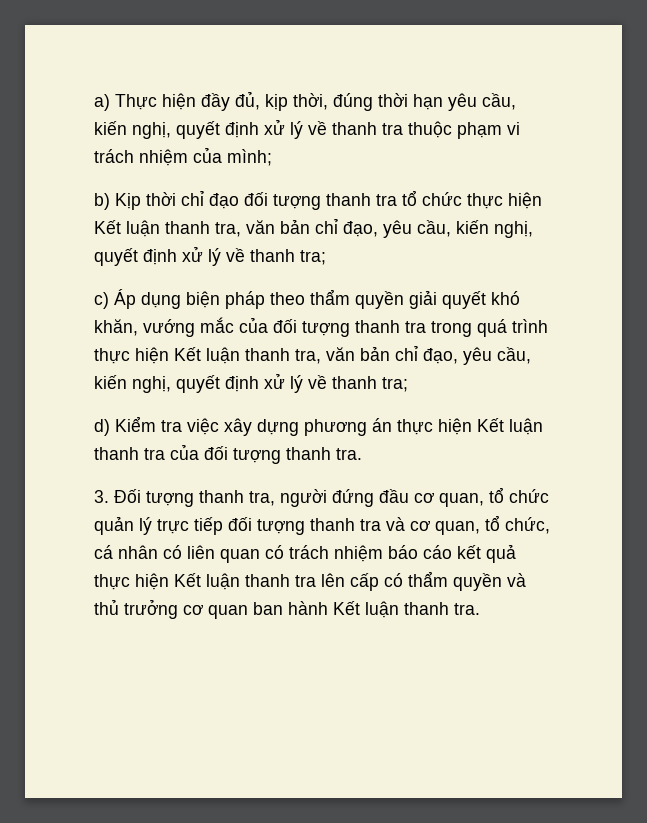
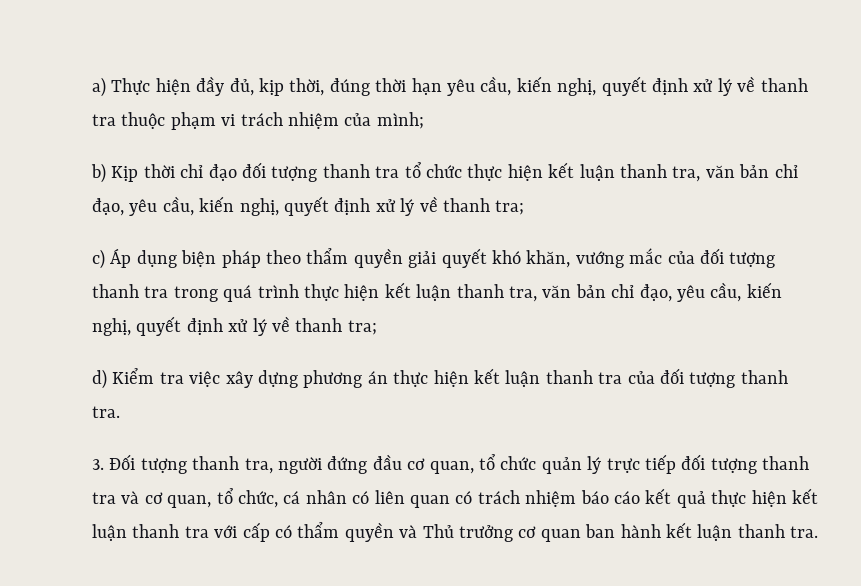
[94,220,121,234] Kết -> [548,162,575,178] kết
[174,347,201,361] Kết -> [384,282,411,298] kết
[477,418,504,432] Kết -> [473,368,500,384] kết
[174,573,345,590] Kết luận thanh tra lên -> [791,488,818,504] [92,524,238,541] kết luận thanh tra với
[94,599,119,615] thủ -> [422,524,454,538] Thủ
[333,601,360,615] Kết -> [665,522,692,538] kết

